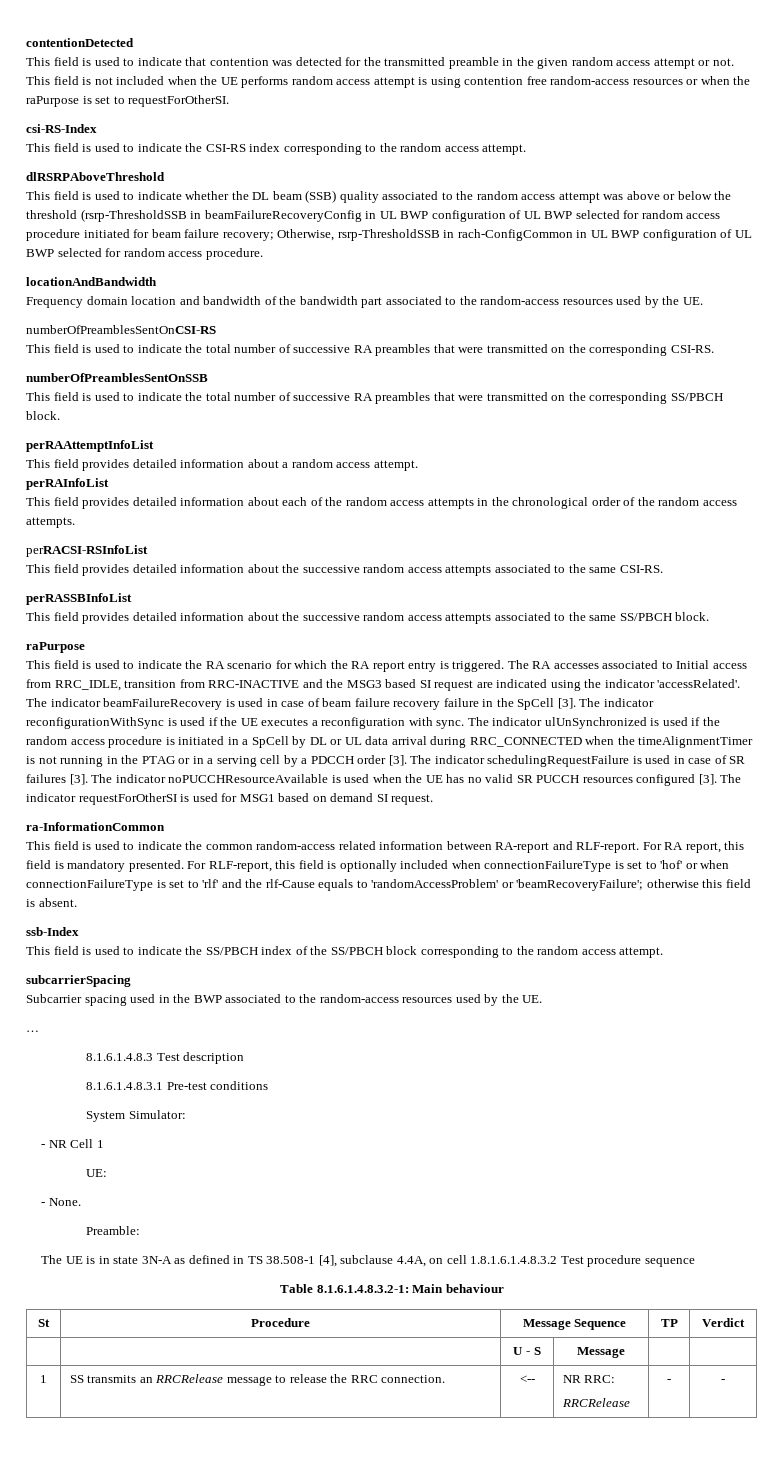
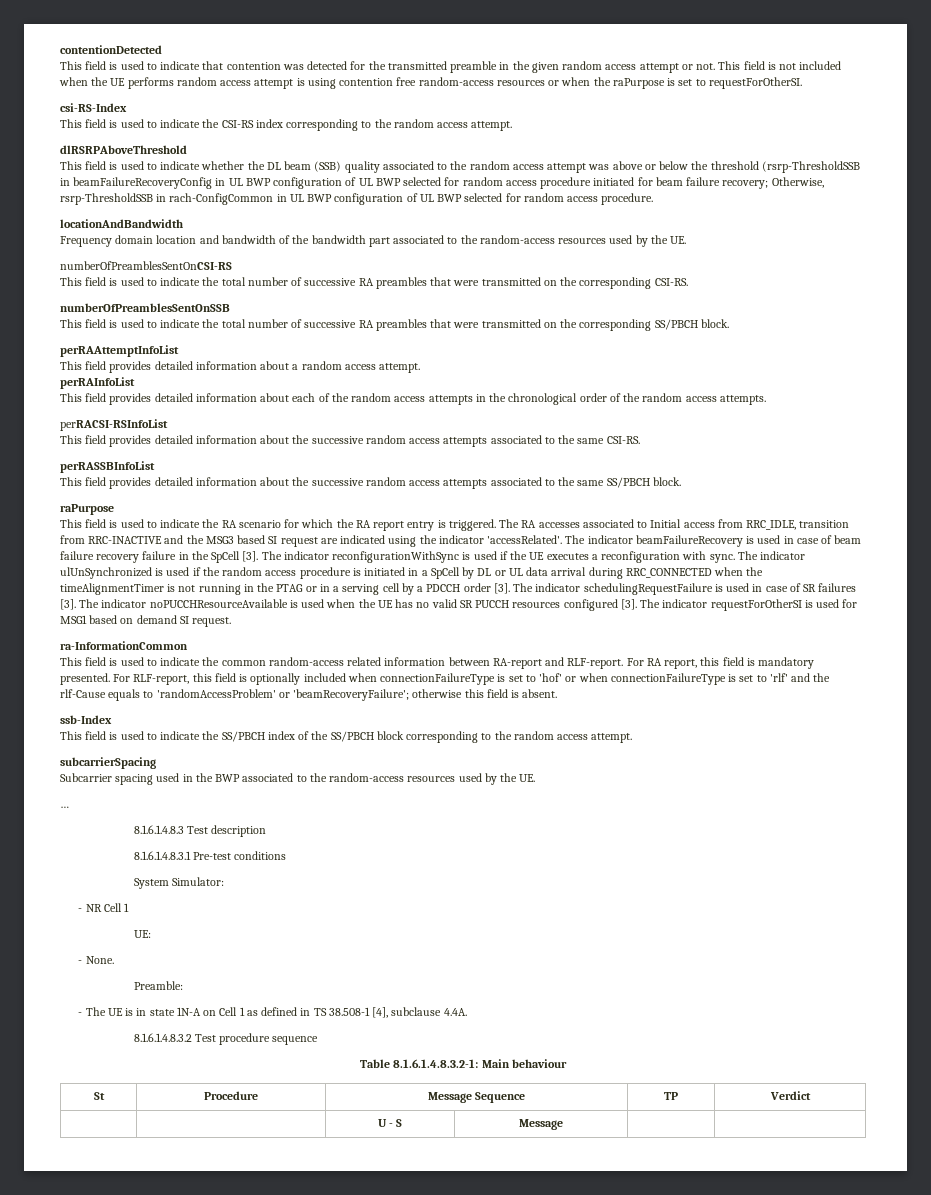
(141, 1230) none -> [78,1012,83,1016] -
[141,1256,172,1264] 3N-A -> [176,1007,245,1016] 1N-A on Cell 1
[396,1255,558,1267] 4.4A, on cell 1.8.1.6.1.4.8.3.2 -> [443,1008,467,1016] [133,1033,192,1042] 4.4A. // 8.1.6.1.4.8.3.2
[40,1375,47,1383] [69,1374,446,1386] [519,1375,535,1383] [562,1375,616,1383] [561,1398,630,1407] [667,1379,671,1383] [721,1379,725,1383] // 1 | SS transmits an RRCRelease message to release the RRC connection. | <-- | NR RRC: // RRCRelease | - | - -> (563, 1124) none

